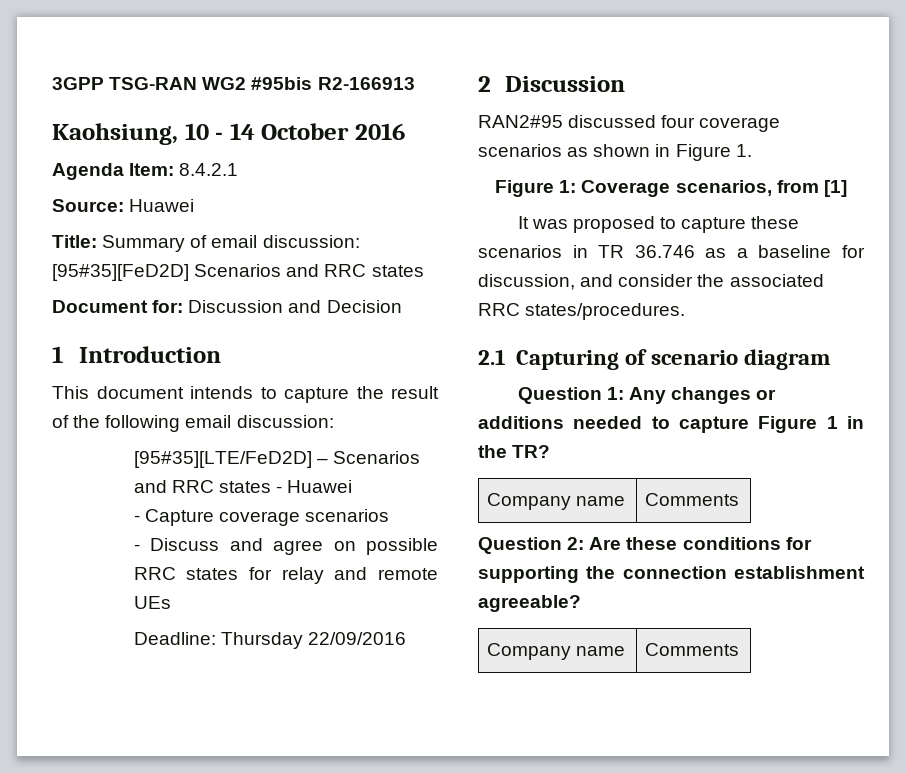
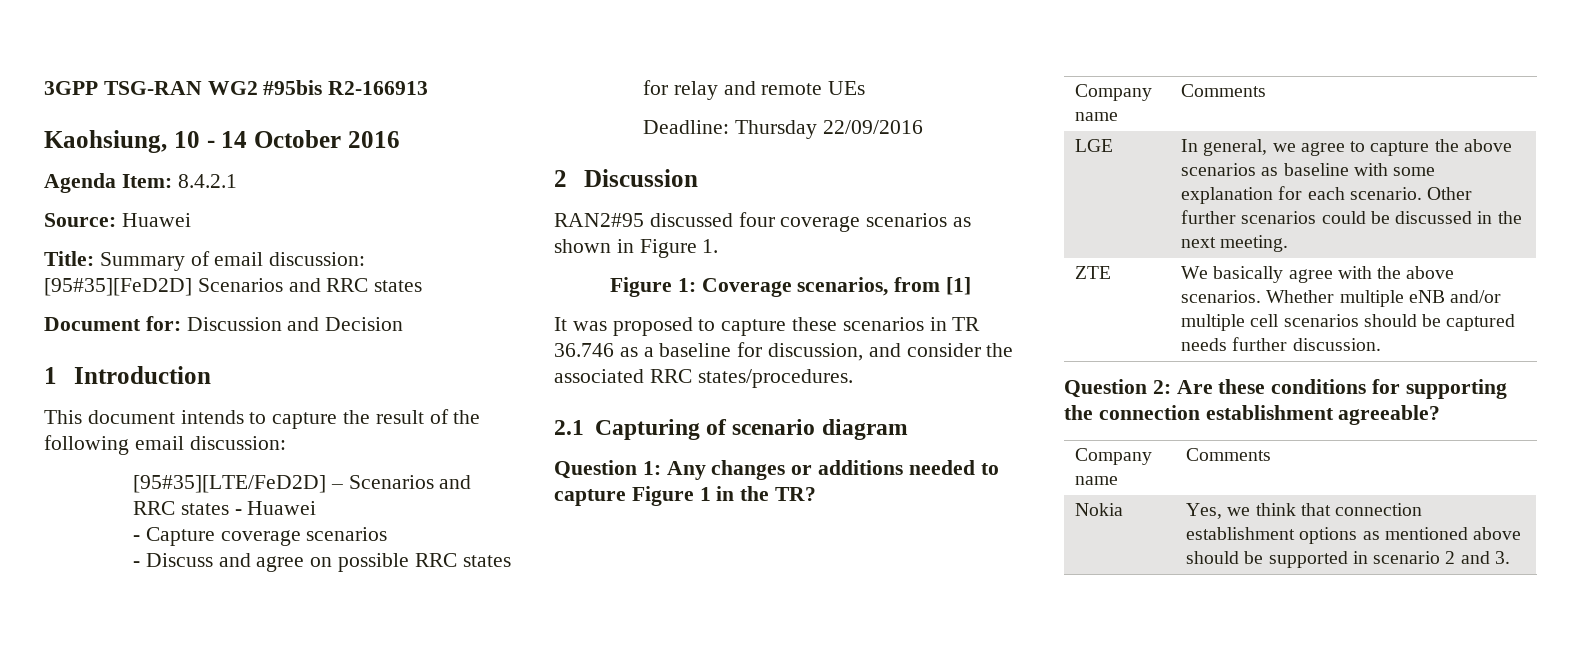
(740, 499) none -> [1075,139,1114,152] [1181,139,1512,156] [1181,163,1436,176] [1181,186,1473,204] [1181,210,1522,224] [1181,235,1289,252] [1075,266,1112,279] [1181,266,1455,283] [1181,290,1502,307] [1181,314,1516,331] [1181,337,1381,351] // LGE | In general, we agree to capture the above scenarios as baseline with some explanation for each scenario. Other further scenarios could be discussed in the next meeting. // ZTE | We basically agree with the above scenarios. Whether multiple eNB and/or multiple cell scenarios should be captured needs further discussion.
(740, 649) none -> [1075,503,1124,516] [1186,503,1423,519] [1186,527,1522,544] [1186,551,1510,568] // Nokia | Yes, we think that connection establishment options as mentioned above should be supported in scenario 2 and 3.

